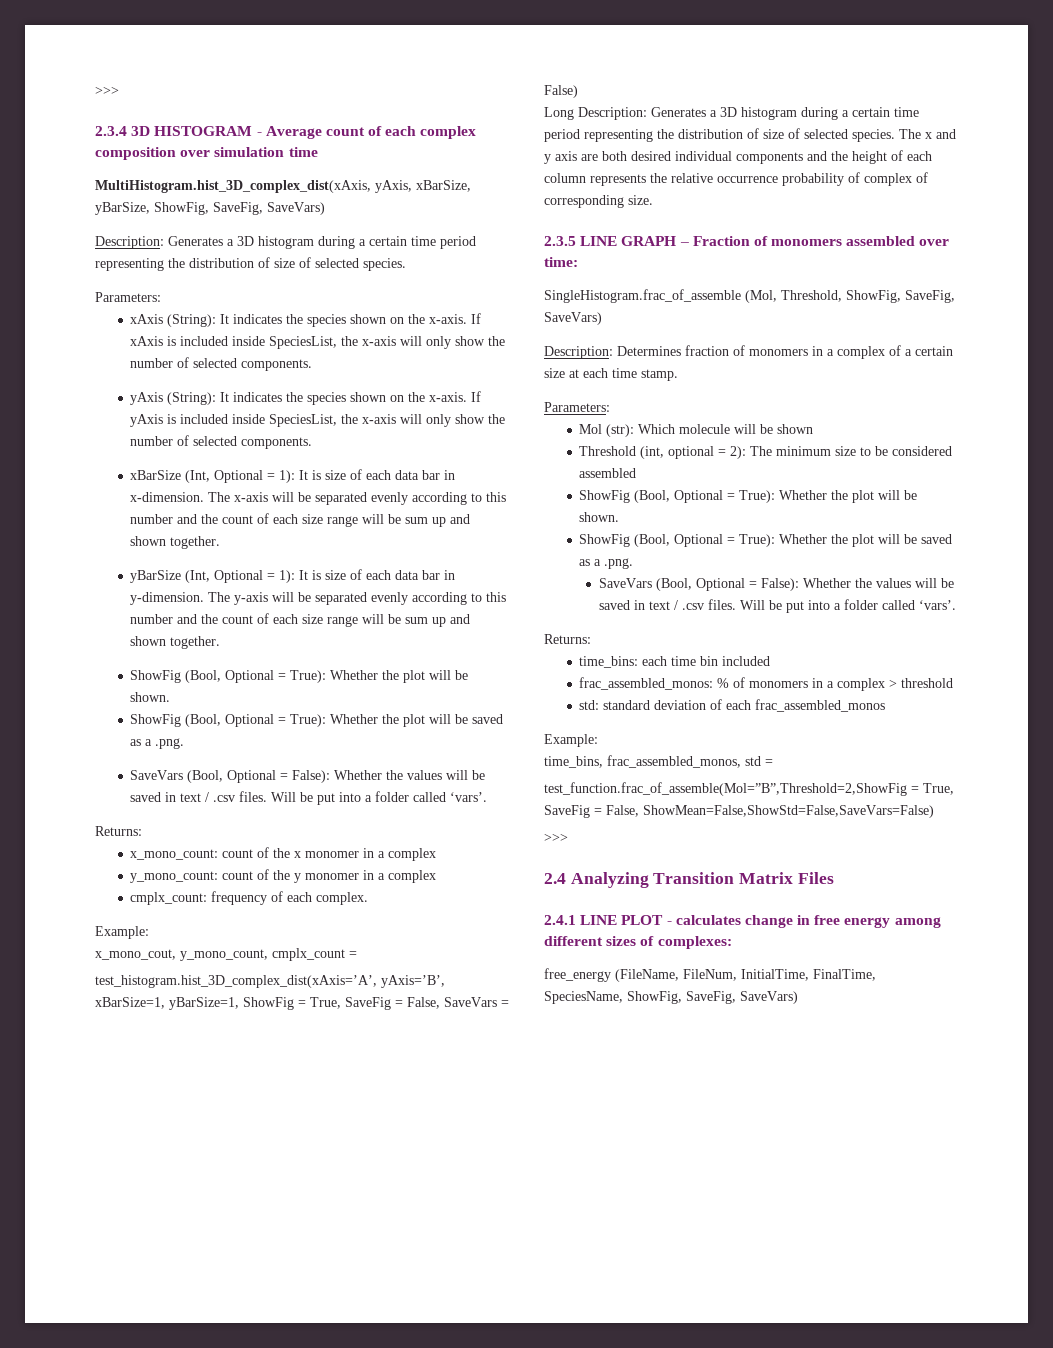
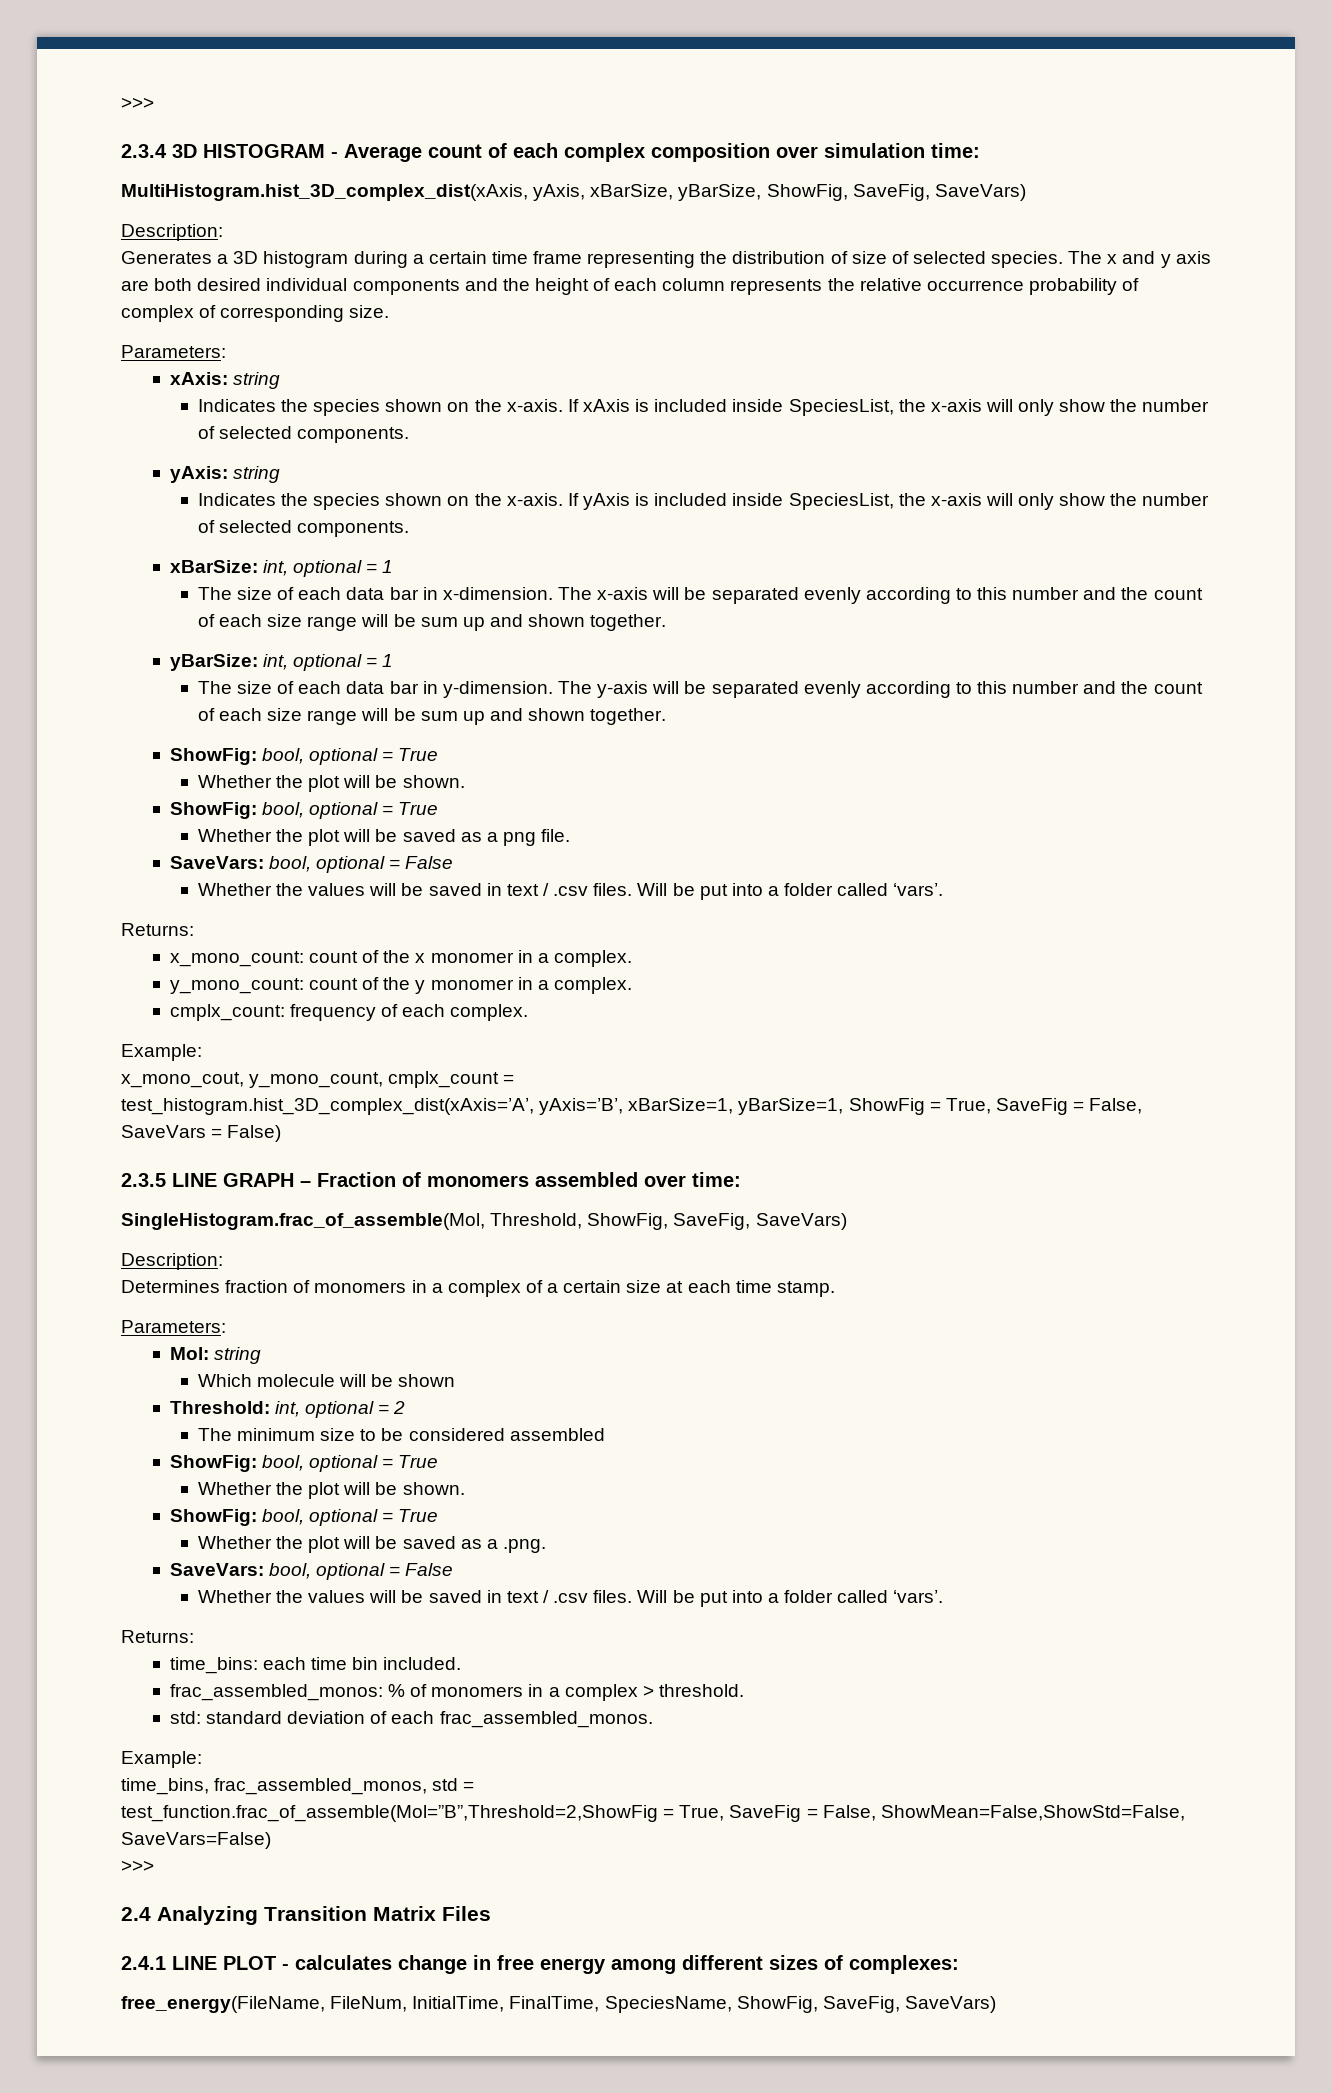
[288,147,318,157] time -> [931,143,980,158] time:
[168,236,476,249] [95,257,406,271] [95,292,161,302] [130,313,482,327] [130,336,506,349] [130,357,313,371] [130,391,482,405] [130,414,506,427] [130,435,313,449] [130,469,456,483] [130,492,507,505] [130,513,471,527] [130,536,221,549] [130,569,456,583] [130,592,507,605] [130,613,471,627] [130,636,221,649] [130,670,469,683] [130,692,171,702] [130,714,504,727] [130,738,185,749] [130,770,486,783] [130,791,488,805] [95,826,142,836] [130,847,437,861] [130,869,437,883] [130,891,369,905] [95,926,149,939] [95,948,357,961] [95,975,445,988] [95,997,509,1010] [544,85,578,98] [544,107,919,120] [544,129,580,142] Generates a 3D histogram during a certain time period representing the distribution of size of selected species. // Parameters: // xAxis (String): It indicates the species shown on the x-axis. If xAxis is included inside SpeciesList, the x-axis will only show the number of selected components. // yAxis (String): It indicates the species shown on the x-axis. If yAxis is included inside SpeciesList, the x-axis will only show the number of selected components. // xBarSize (Int, Optional = 1): It is size of each data bar in x-dimension. The x-axis will be separated evenly according to this number and the count of each size range will be sum up and shown together. // yBarSize (Int, Optional = 1): It is size of each data bar in y-dimension. The y-axis will be separated evenly according to this number and the count of each size range will be sum up and shown together. // ShowFig (Bool, Optional = True): Whether the plot will be shown. // ShowFig (Bool, Optional = True): Whether the plot will be saved as a .png. // SaveVars (Bool, Optional = False): Whether the values will be saved in text / .csv files. Will be put into a folder called ‘vars’. // Returns: // x_mono_count: count of the x monomer in a complex // y_mono_count: count of the y monomer in a complex // cmplx_count: frequency of each complex. // Example: // x_mono_cout, y_mono_count, cmplx_count = // test_histogram.hist_3D_complex_dist(xAxis=’A’, yAxis=’B’, xBarSize=1, yBarSize=1, ShowFig = True, SaveFig = False, SaveVars = False) // Long Description: Generates a 3D histogram during a certain time period -> [121,251,583,268] // Generates a 3D histogram during a certain time frame
(653, 200) none -> [121,345,226,358] [169,372,281,389] [197,399,1210,416] [197,426,410,443] [169,466,281,483] [197,493,1210,510] [197,520,410,537] [169,560,394,577] [197,587,1203,604] [197,614,667,631] [169,654,394,671] [197,681,1203,698] [197,708,667,725] [169,748,439,765] [197,775,465,792] [169,802,439,819] [197,829,571,846] [169,856,454,873] [197,883,944,900] [121,923,194,936] [169,950,632,967] [169,977,632,994] [169,1004,529,1021] [121,1044,202,1061] [121,1071,515,1088] [121,1098,1143,1115] [121,1125,282,1142] // Parameters: // xAxis: string // Indicates the species shown on the x-axis. If xAxis is included inside SpeciesList, the x-axis will only show the number of selected components. // yAxis: string // Indicates the species shown on the x-axis. If yAxis is included inside SpeciesList, the x-axis will only show the number of selected components. // xBarSize: int, optional = 1 // The size of each data bar in x-dimension. The x-axis will be separated evenly according to this number and the count of each size range will be sum up and shown together. // yBarSize: int, optional = 1 // The size of each data bar in y-dimension. The y-axis will be separated evenly according to this number and the count of each size range will be sum up and shown together. // ShowFig: bool, optional = True // Whether the plot will be shown. // ShowFig: bool, optional = True // Whether the plot will be saved as a png file. // SaveVars: bool, optional = False // Whether the values will be saved in text / .csv files. Will be put into a folder called ‘vars’. // Returns: // x_mono_count: count of the x monomer in a complex. // y_mono_count: count of the y monomer in a complex. // cmplx_count: frequency of each complex. // Example: // x_mono_cout, y_mono_count, cmplx_count = // test_histogram.hist_3D_complex_dist(xAxis=’A’, yAxis=’B’, xBarSize=1, yBarSize=1, ShowFig = True, SaveFig = False, SaveVars = False)
[544,289,777,303] SingleHistogram.frac_of_assemble (Mol, -> [121,1213,485,1230] SingleHistogram.frac_of_assemble(Mol,
(613, 352) none -> (223, 1261) //
[579,424,635,437] Mol (str): -> [169,1347,262,1364] Mol: string //
[579,446,747,459] Threshold (int, optional = 2): -> [169,1401,406,1418] Threshold: int, optional = 2 //
[579,490,918,503] [579,512,620,522] [579,534,953,547] [579,558,634,569] [598,578,799,591] ShowFig (Bool, Optional = True): Whether the plot will be shown. // ShowFig (Bool, Optional = True): Whether the plot will be saved as a .png. // SaveVars (Bool, Optional = False): -> [169,1455,439,1472] [197,1482,465,1499] [169,1509,439,1526] [197,1536,547,1553] [169,1563,454,1580] ShowFig: bool, optional = True // Whether the plot will be shown. // ShowFig: bool, optional = True // Whether the plot will be saved as a .png. // SaveVars: bool, optional = False //
[722,656,771,666] included -> [383,1657,462,1670] included.
[901,678,954,688] threshold -> [658,1684,744,1697] threshold.
[755,699,886,712] frac_assembled_monos -> [439,1711,653,1728] frac_assembled_monos.
[643,805,934,818] ShowMean=False,ShowStd=False,SaveVars=False) -> [880,1805,1185,1821] [121,1832,271,1849] ShowMean=False,ShowStd=False, SaveVars=False)
[544,968,679,982] free_energy (FileName, -> [121,1996,325,2013] free_energy(FileName,

